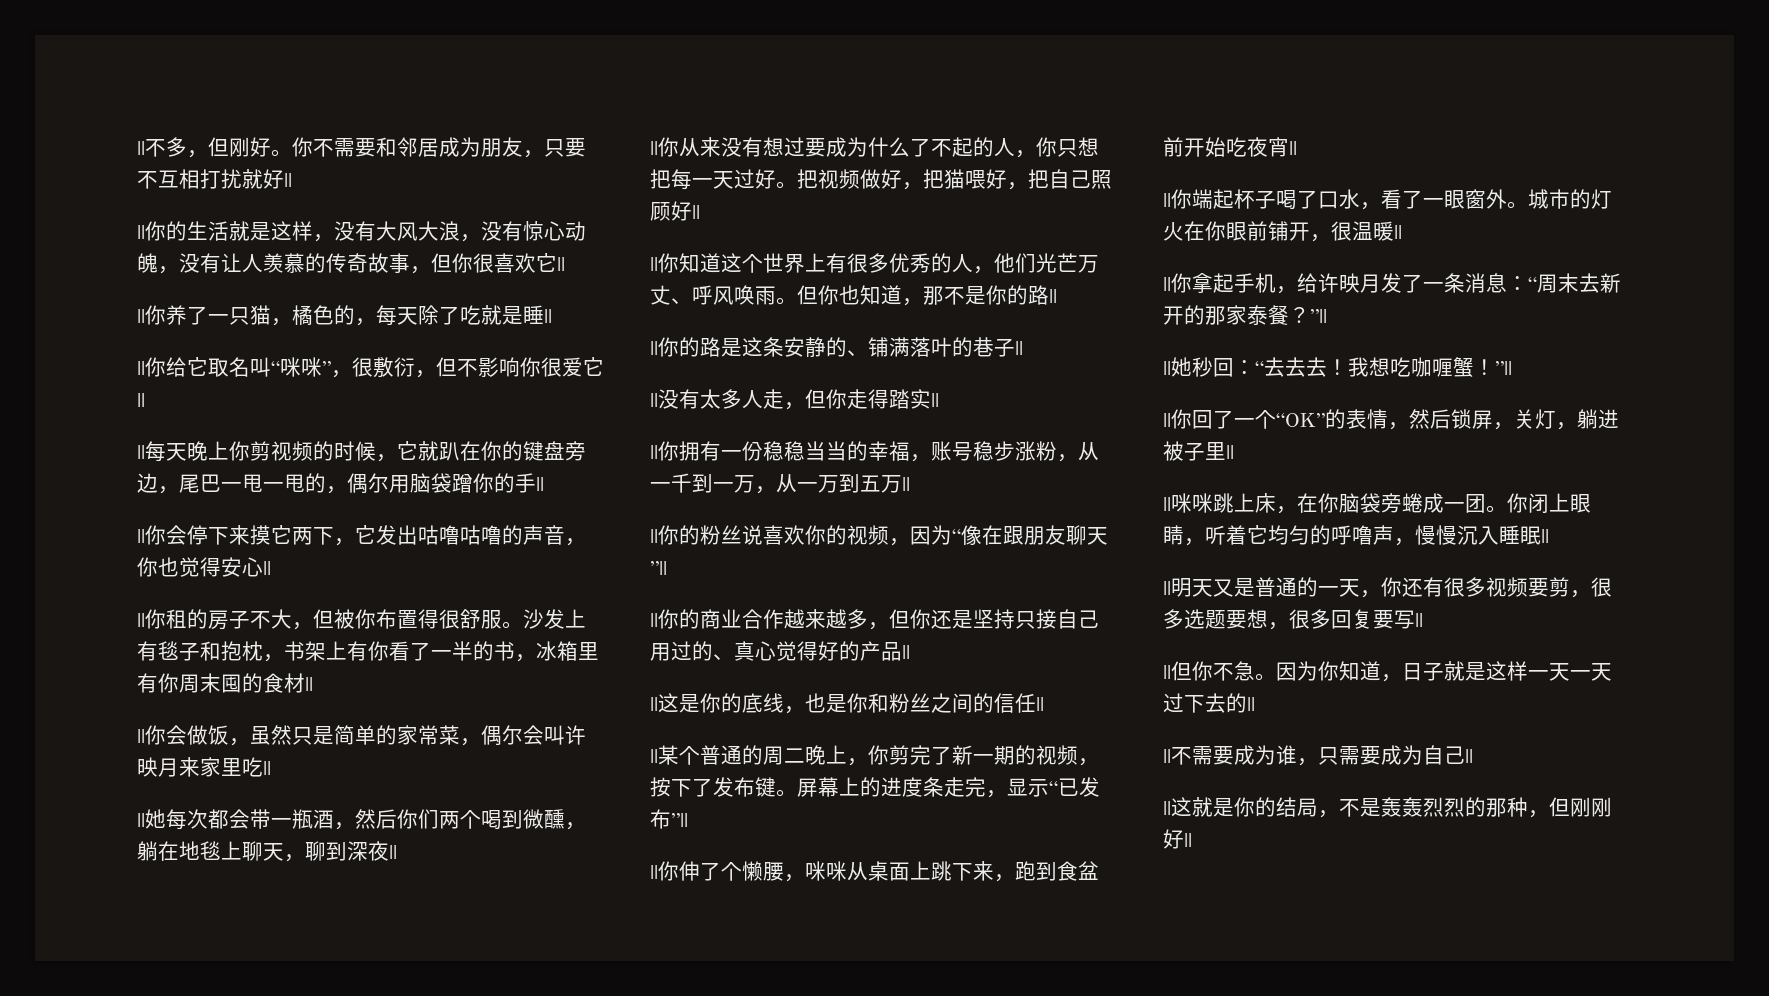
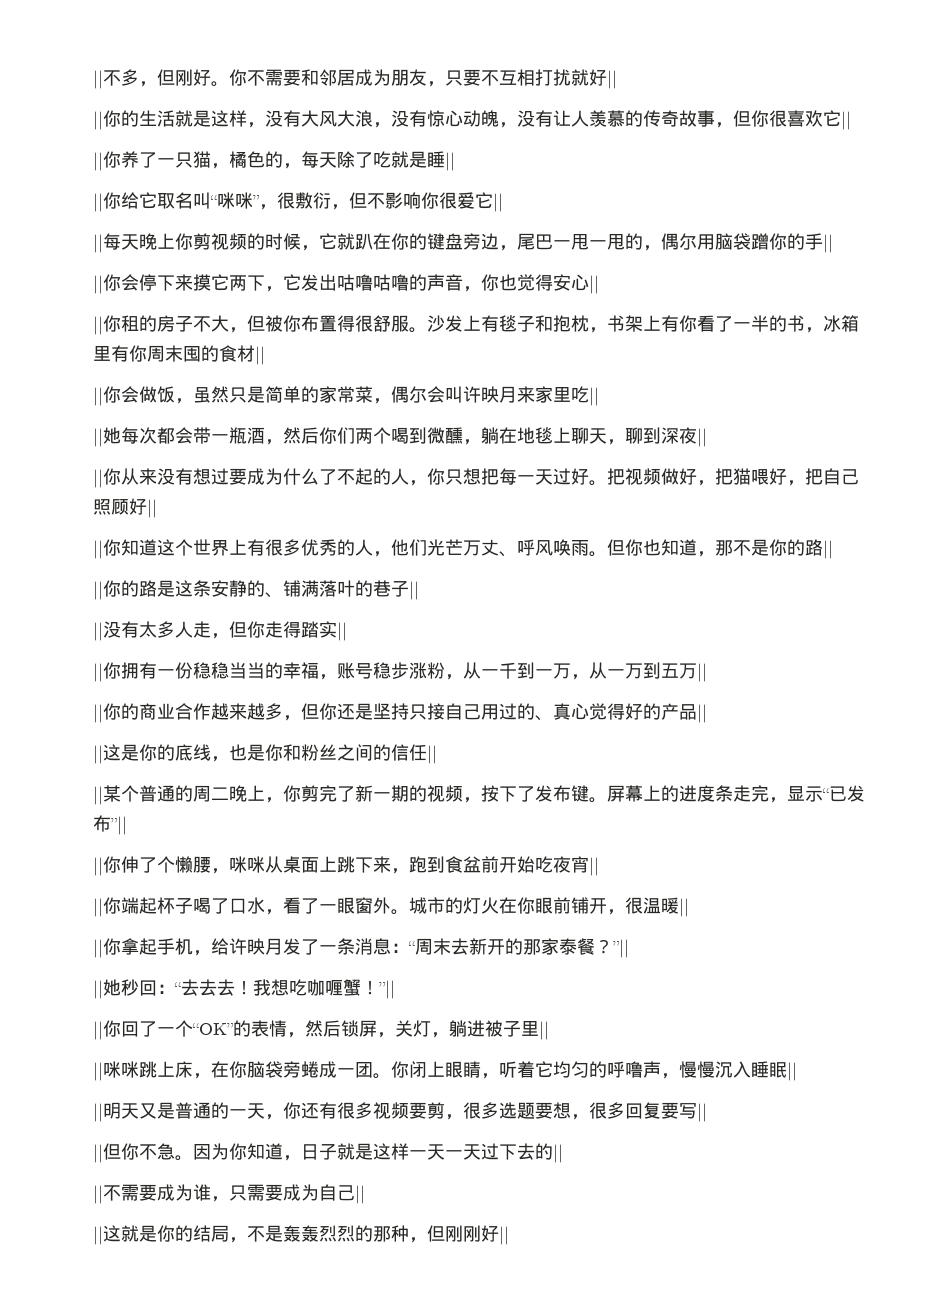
[650,525,1108,546] [650,561,667,575] // ||你的粉丝说喜欢你的视频，因为“像在跟朋友聊天”|| -> (707, 672) none

